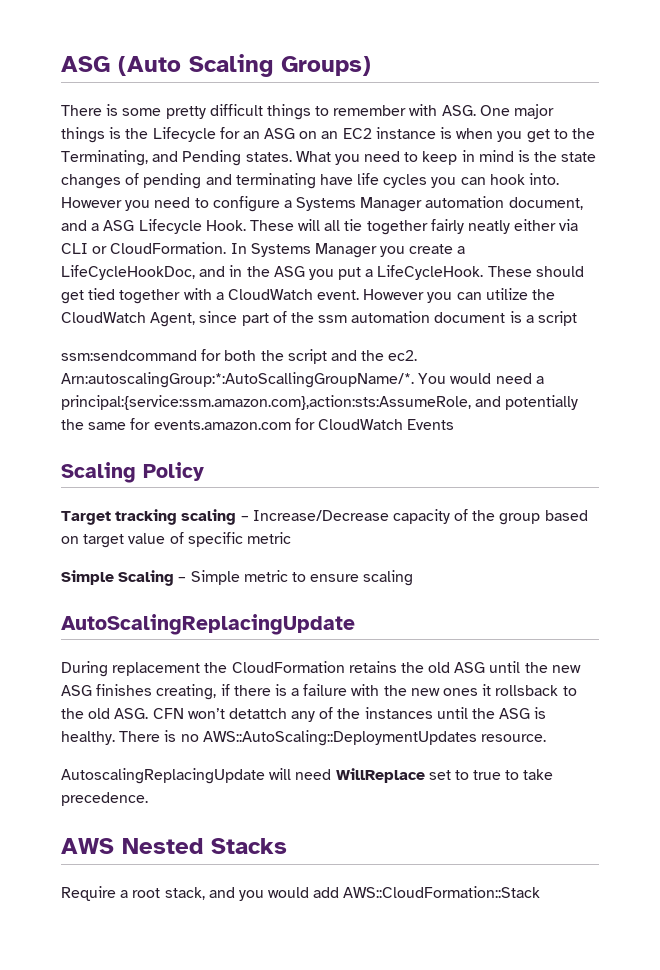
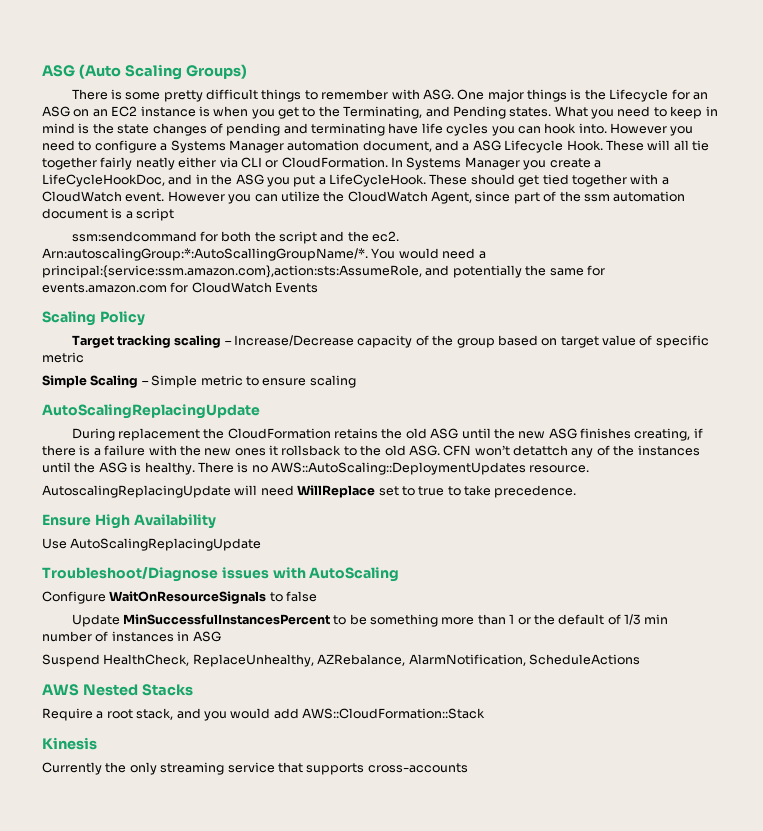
(148, 799) none -> [42,514,216,529] [42,538,262,551] [42,567,400,582] [42,591,318,604] [71,614,669,627] [42,631,221,642] [42,654,640,667] // Ensure High Availability // Use AutoScalingReplacingUpdate // Troubleshoot/Diagnose issues with AutoScaling // Configure WaitOnResourceSignals to false // Update MinSuccessfulInstancesPercent to be something more than 1 or the default of 1/3 min number of instances in ASG // Suspend HealthCheck, ReplaceUnhealthy, AZRebalance, AlarmNotification, ScheduleActions
(541, 892) none -> [42,737,97,750] [42,762,468,775] // Kinesis // Currently the only streaming service that supports cross-accounts

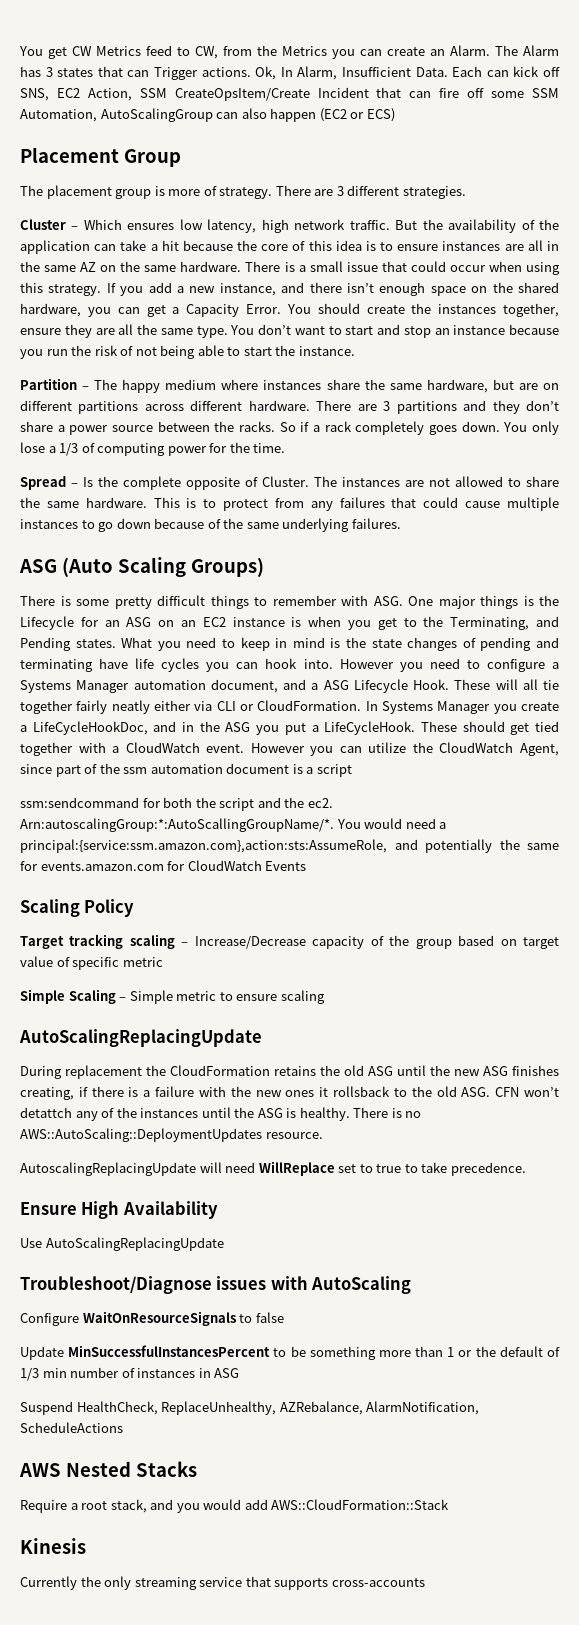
(42, 71) none -> [19,45,559,59] [20,66,561,80] [20,87,560,101] [20,108,395,122] [20,147,181,167] [20,185,466,199] [20,219,559,233] [20,240,560,254] [20,261,560,275] [20,282,559,296] [20,303,559,317] [20,324,559,338] [20,345,355,359] [20,378,560,393] [20,400,559,414] [20,421,560,435] [20,442,286,456] [20,476,559,490] [20,497,560,511] [20,518,401,532] You get CW Metrics feed to CW, from the Metrics you can create an Alarm. The Alarm has 3 states that can Trigger actions. Ok, In Alarm, Insufficient Data. Each can kick off SNS, EC2 Action, SSM CreateOpsItem/Create Incident that can fire off some SSM Automation, AutoScalingGroup can also happen (EC2 or ECS) // Placement Group // The placement group is more of strategy. There are 3 different strategies. // Cluster – Which ensures low latency, high network traffic. But the availability of the application can take a hit because the core of this idea is to ensure instances are all in the same AZ on the same hardware. There is a small issue that could occur when using this strategy. If you add a new instance, and there isn’t enough space on the shared hardware, you can get a Capacity Error. You should create the instances together, ensure they are all the same type. You don’t want to start and stop an instance because you run the risk of not being able to start the instance. // Partition – The happy medium where instances share the same hardware, but are on different partitions across different hardware. There are 3 partitions and they don’t share a power source between the racks. So if a rack completely goes down. You only lose a 1/3 of computing power for the time. // Spread – Is the complete opposite of Cluster. The instances are not allowed to share the same hardware. This is to protect from any failures that could cause multiple instances to go down because of the same underlying failures. //

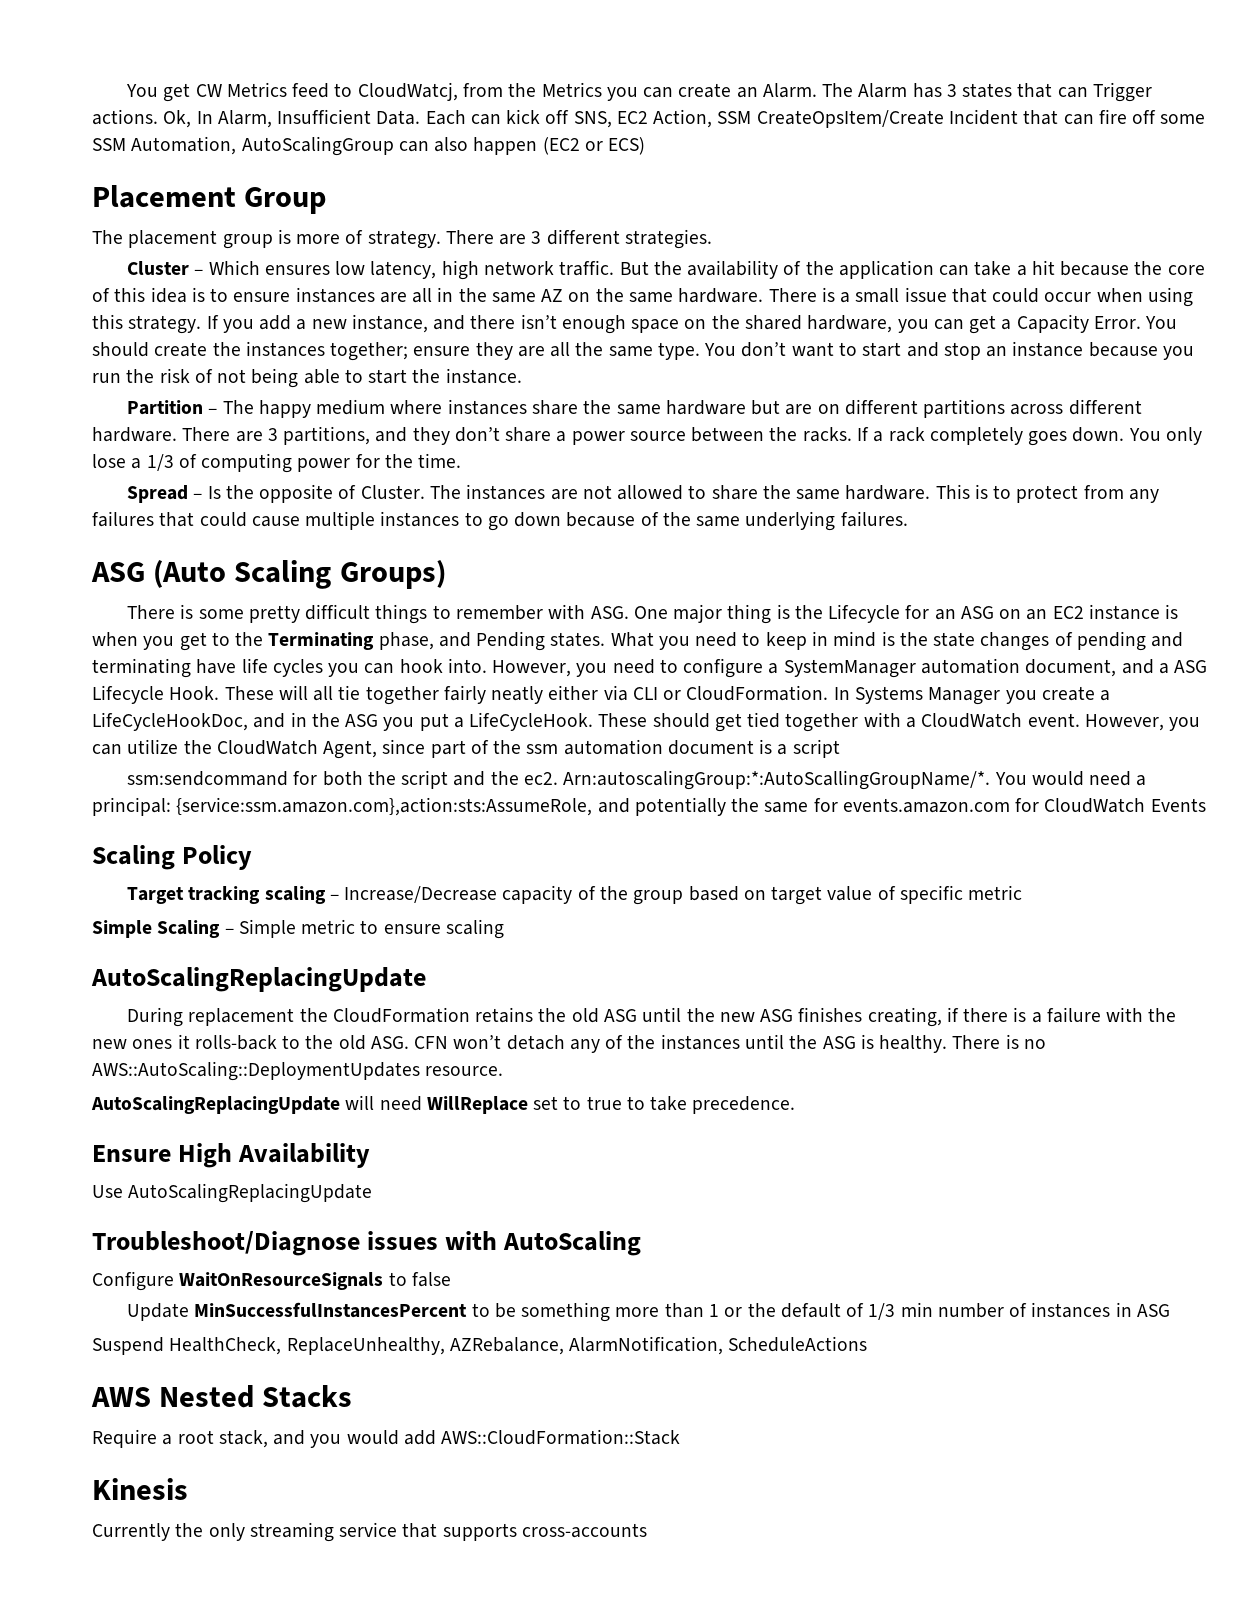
[195,46,218,59] CW, -> [357,82,458,101] CloudWatcj,
[502,303,559,317] together, -> [330,342,409,361] together;
[426,379,488,393] hardware, -> [665,400,746,415] hardware
[396,401,457,414] partitions -> [283,426,371,445] partitions,
[279,422,310,432] So if -> [856,427,869,441] If
[123,476,181,490] complete -> (254, 492) none
[480,595,518,609] things -> [727,604,772,624] thing
[450,617,530,630] Terminating, -> [268,632,434,650] Terminating phase,
[339,659,394,669] However -> [492,660,572,677] However,
[20,680,130,693] Systems Manager -> [783,659,916,678] SystemManager
[250,743,305,753] However -> [1084,714,1164,731] However,
[20,839,387,853] principal:{service:ssm.amazon.com},action:sts:AssumeRole, -> [92,797,593,816] principal: {service:ssm.amazon.com},action:sts:AssumeRole,
[333,1086,391,1097] rollsback -> [194,1035,277,1050] rolls-back
[20,1107,72,1118] detattch -> [506,1035,565,1050] detach
[20,1162,196,1176] AutoscalingReplacingUpdate -> [91,1096,340,1114] AutoScalingReplacingUpdate

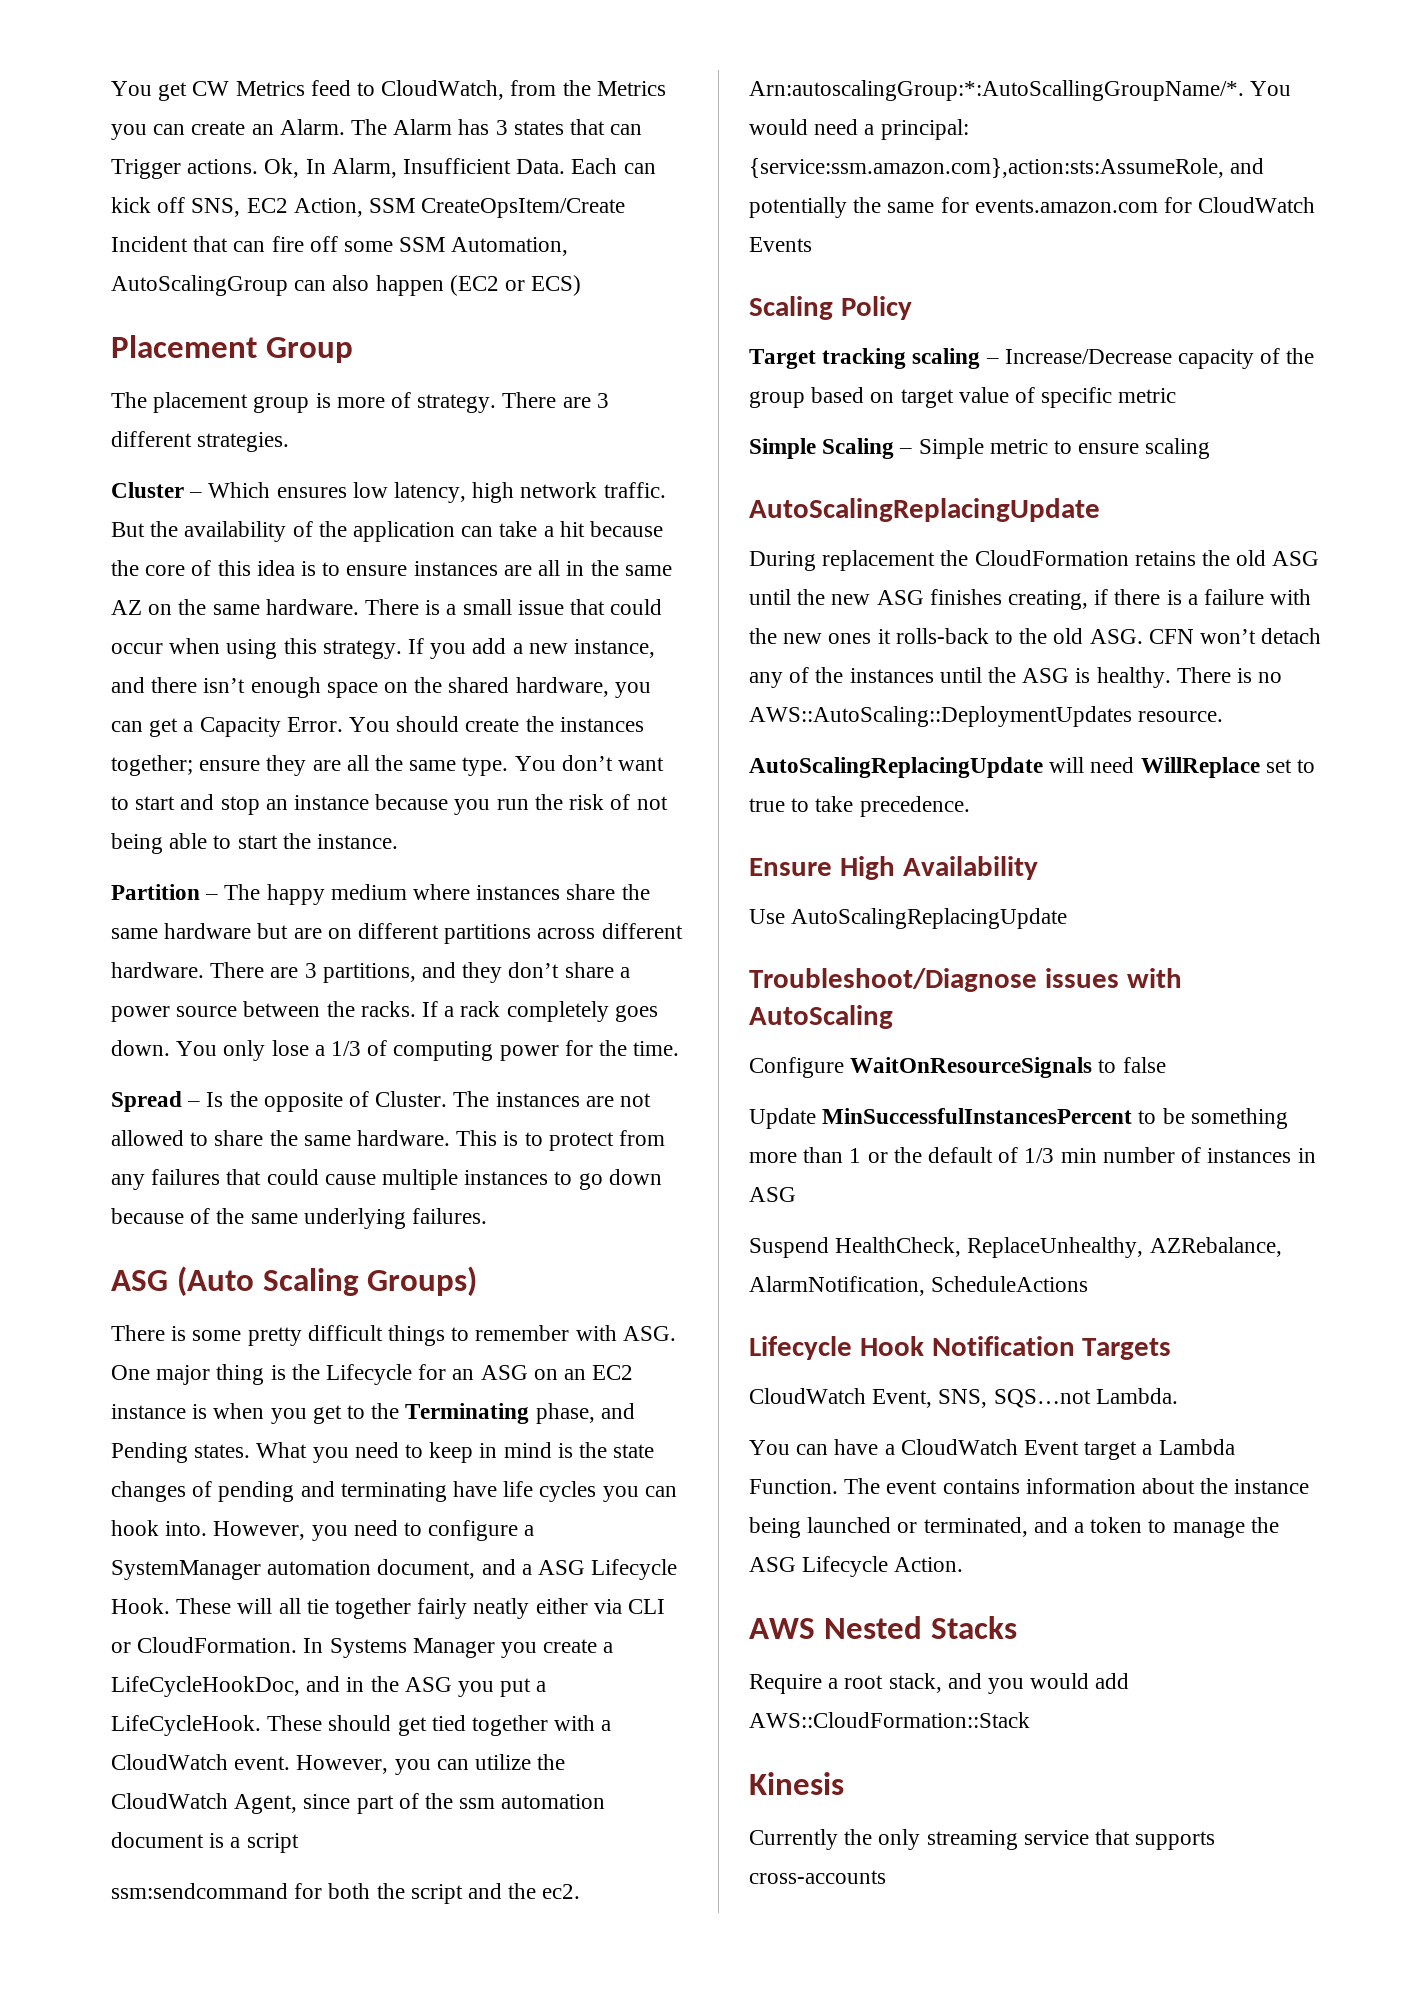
[357,82,458,101] CloudWatcj, -> [381,80,505,100] CloudWatch,
(868, 1344) none -> [749,1336,1172,1360] [749,1388,1178,1408] [749,1439,1235,1460] [749,1478,1310,1494] [749,1517,1279,1538] [749,1556,964,1577] // Lifecycle Hook Notification Targets // CloudWatch Event, SNS, SQS…not Lambda. // You can have a CloudWatch Event target a Lambda Function. The event contains information about the instance being launched or terminated, and a token to manage the ASG Lifecycle Action.

